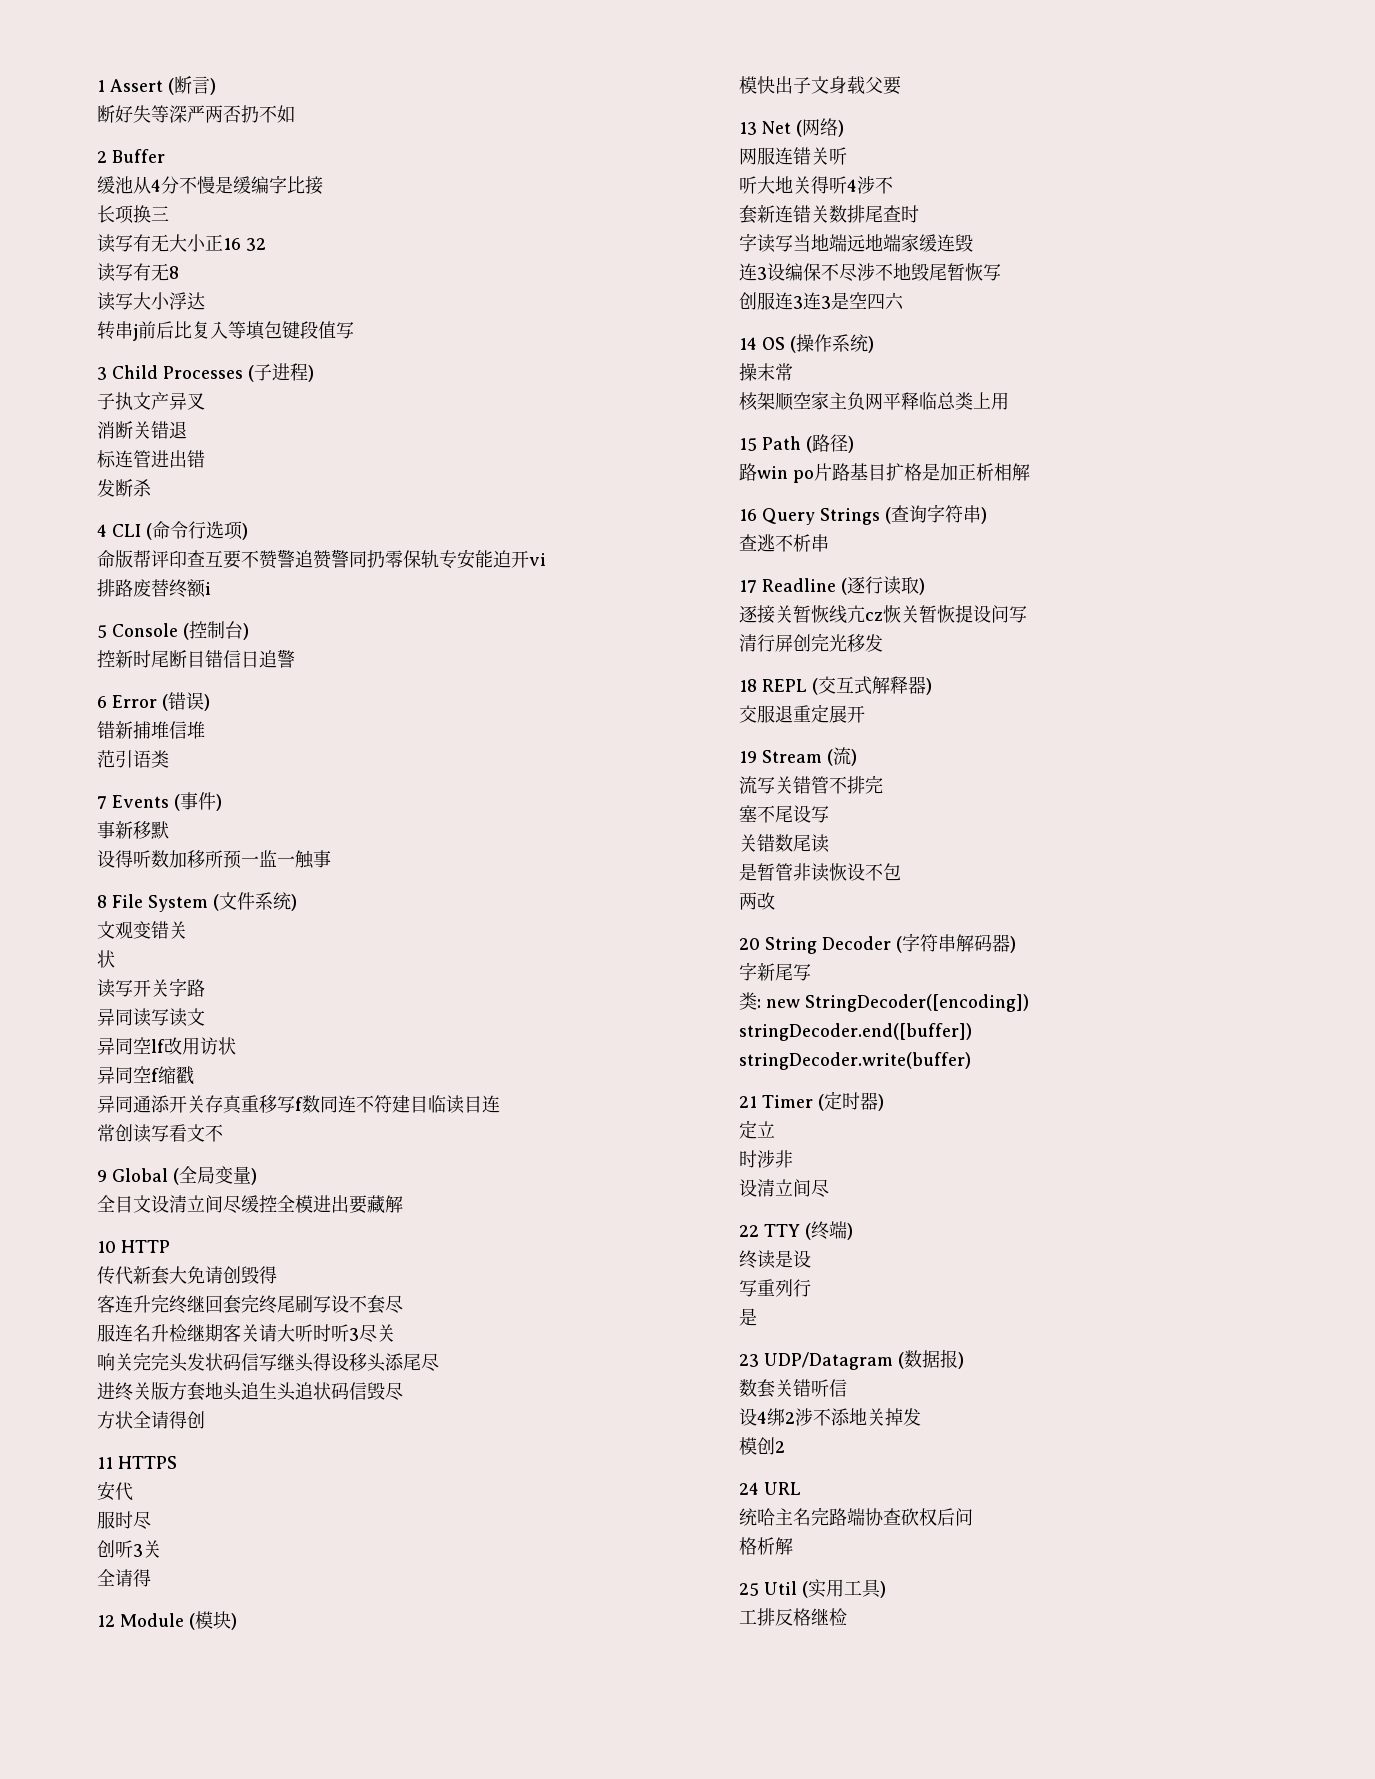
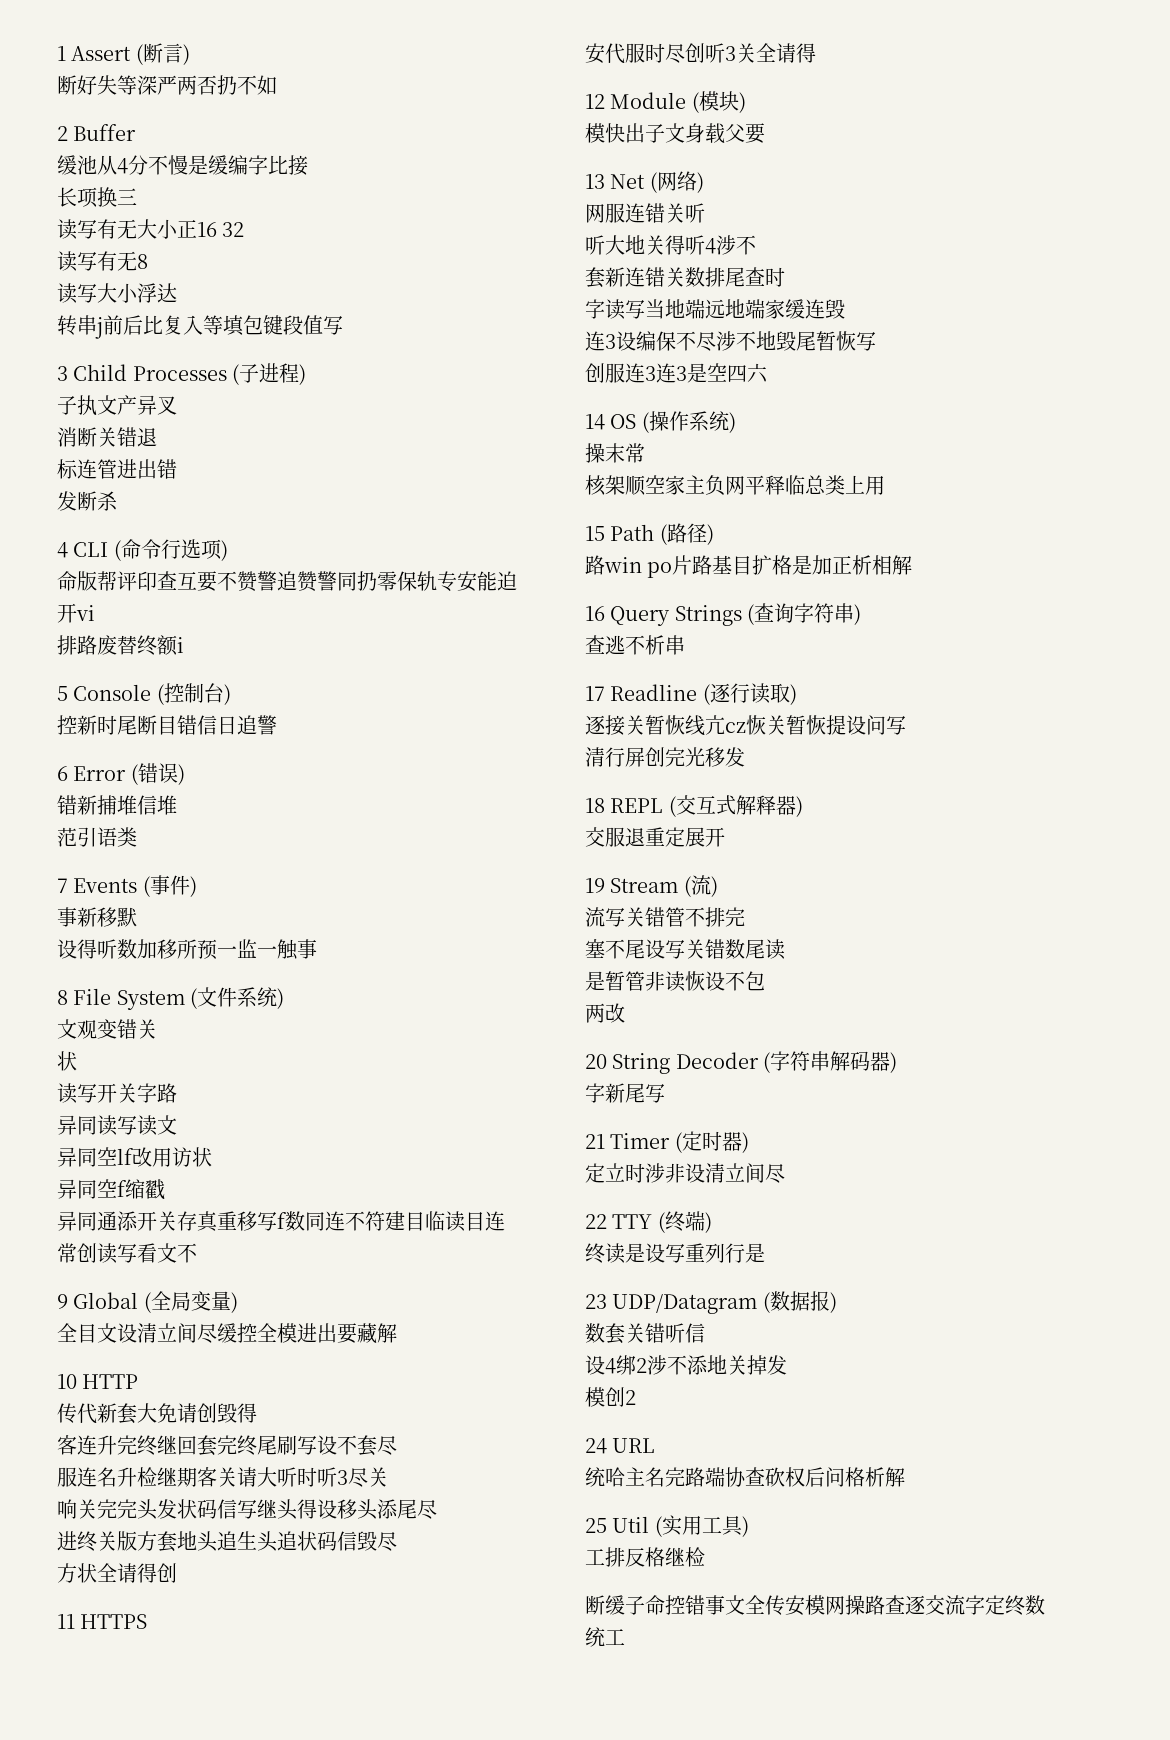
(133, 1491) // -> (625, 53) none
(151, 1520) // -> (685, 54) none
(161, 1549) // -> (756, 53) none
(829, 814) // -> (685, 949) none
[739,992,1029,1012] [739,1023,972,1041] [739,1052,971,1070] // 类: new StringDecoder([encoding]) // stringDecoder.end([buffer]) // stringDecoder.write(buffer) -> (665, 1093) none
(775, 1129) // -> (625, 1172) none
(793, 1159) // -> (685, 1173) none
(811, 1259) // -> (665, 1253) none
(811, 1288) // -> (745, 1253) none
(973, 1517) // -> (845, 1477) none
(847, 1617) none -> [585,1595,1045,1616] [585,1627,625,1647] // 断缓子命控错事文全传安模网操路查逐交流字定终数统工

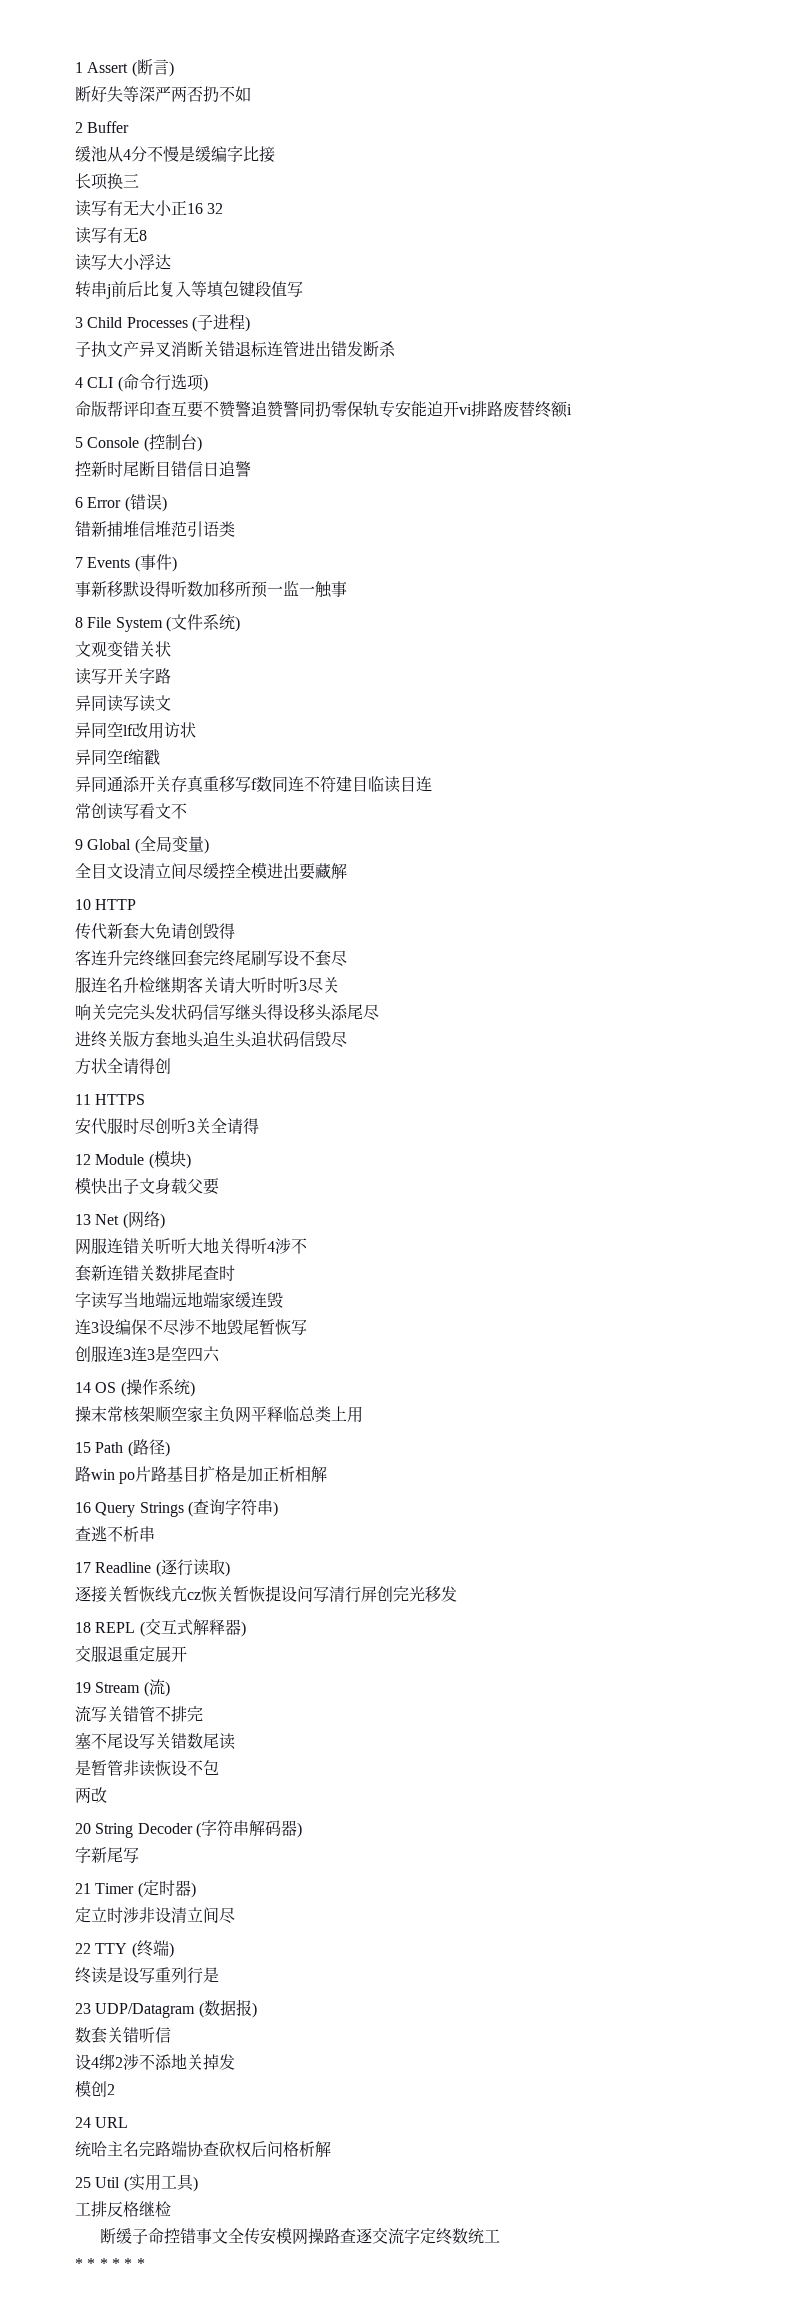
(177, 405) // -> (171, 349) none
(157, 437) // -> (251, 349) none
(177, 469) // -> (347, 349) none
(95, 613) // -> (472, 409) none
(177, 805) // -> (171, 529) none
(137, 917) // -> (139, 589) none
(157, 1029) // -> (155, 649) none
(705, 213) // -> (171, 1246) none
(645, 453) // -> (123, 1414) none
(906, 725) // -> (329, 1594) none
(625, 1637) none -> [75,2258,145,2269] // * * * * * *

